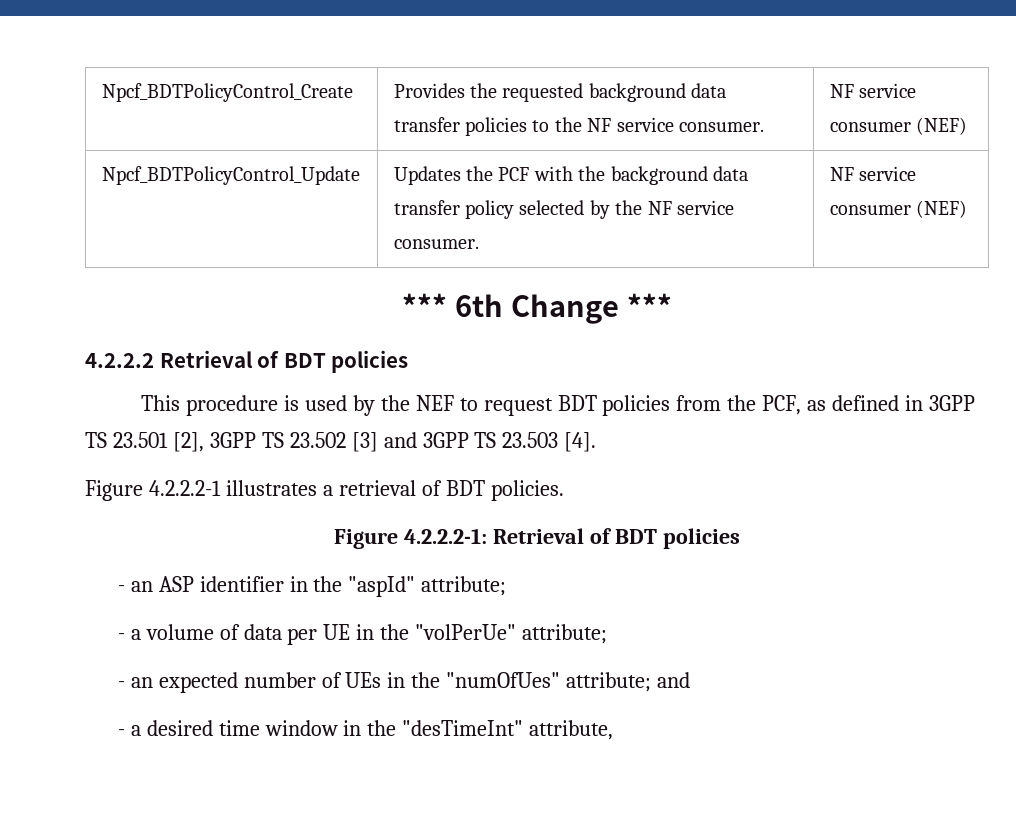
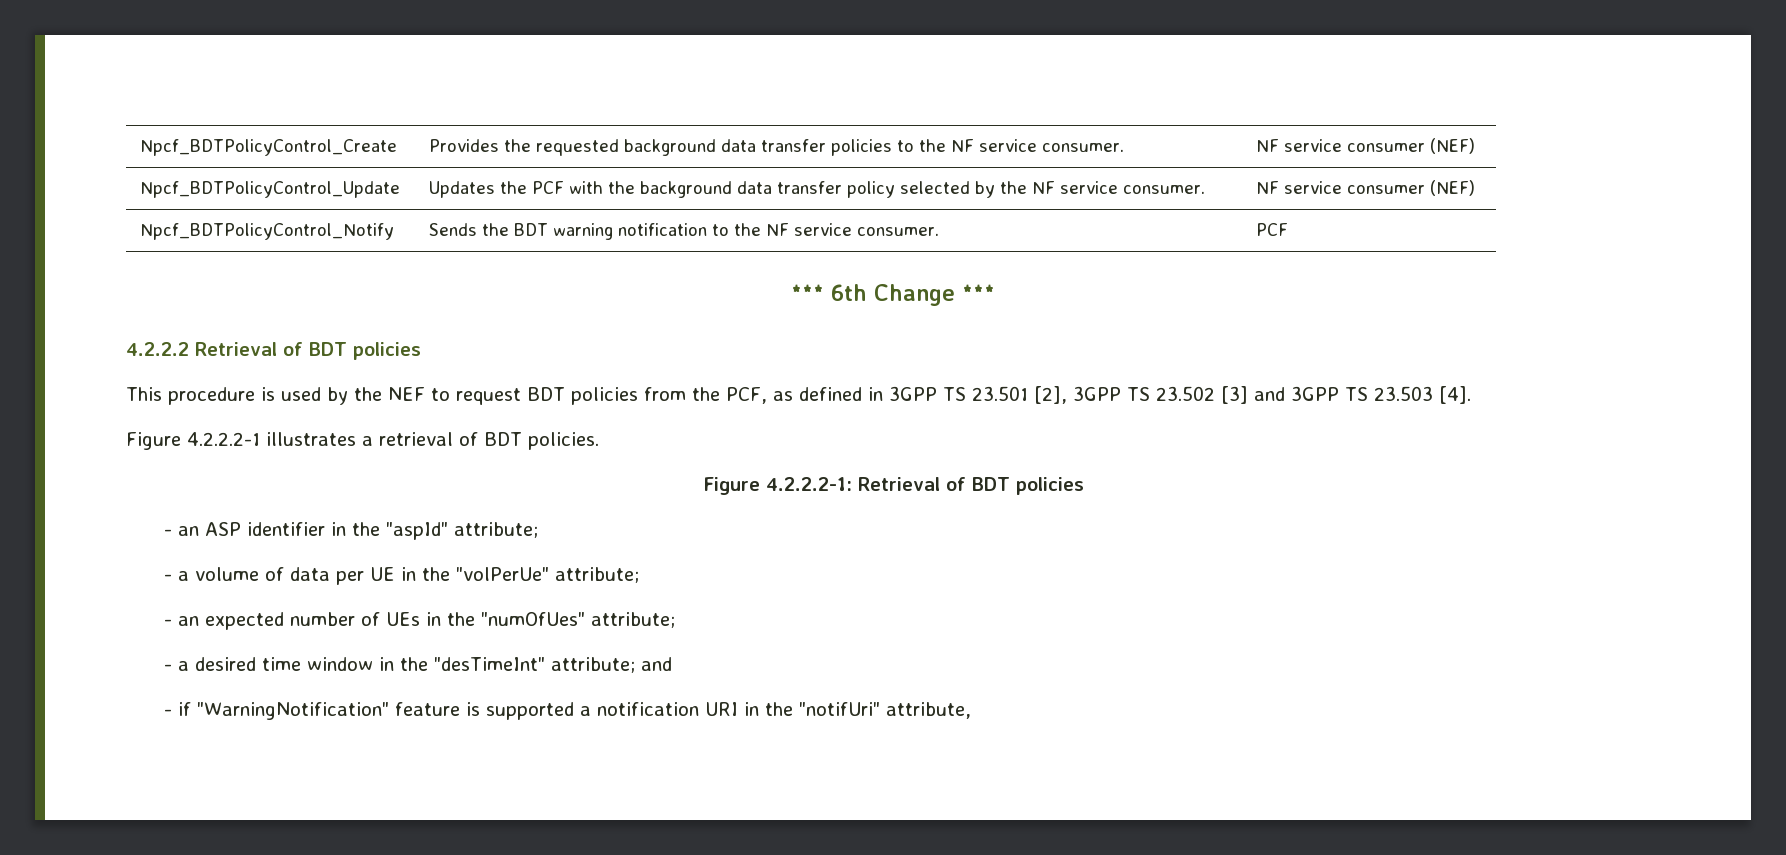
(967, 209) none -> [140,223,395,240] [429,223,940,240] [1256,223,1289,236] // Npcf_BDTPolicyControl_Notify | Sends the BDT warning notification to the NF service consumer. | PCF
[657,672,691,688] and -> (676, 620) none
(524, 728) none -> [551,657,673,673] [164,702,881,720] attribute; and // - if "WarningNotification" feature is supported a notification URI in the "notifUri"

